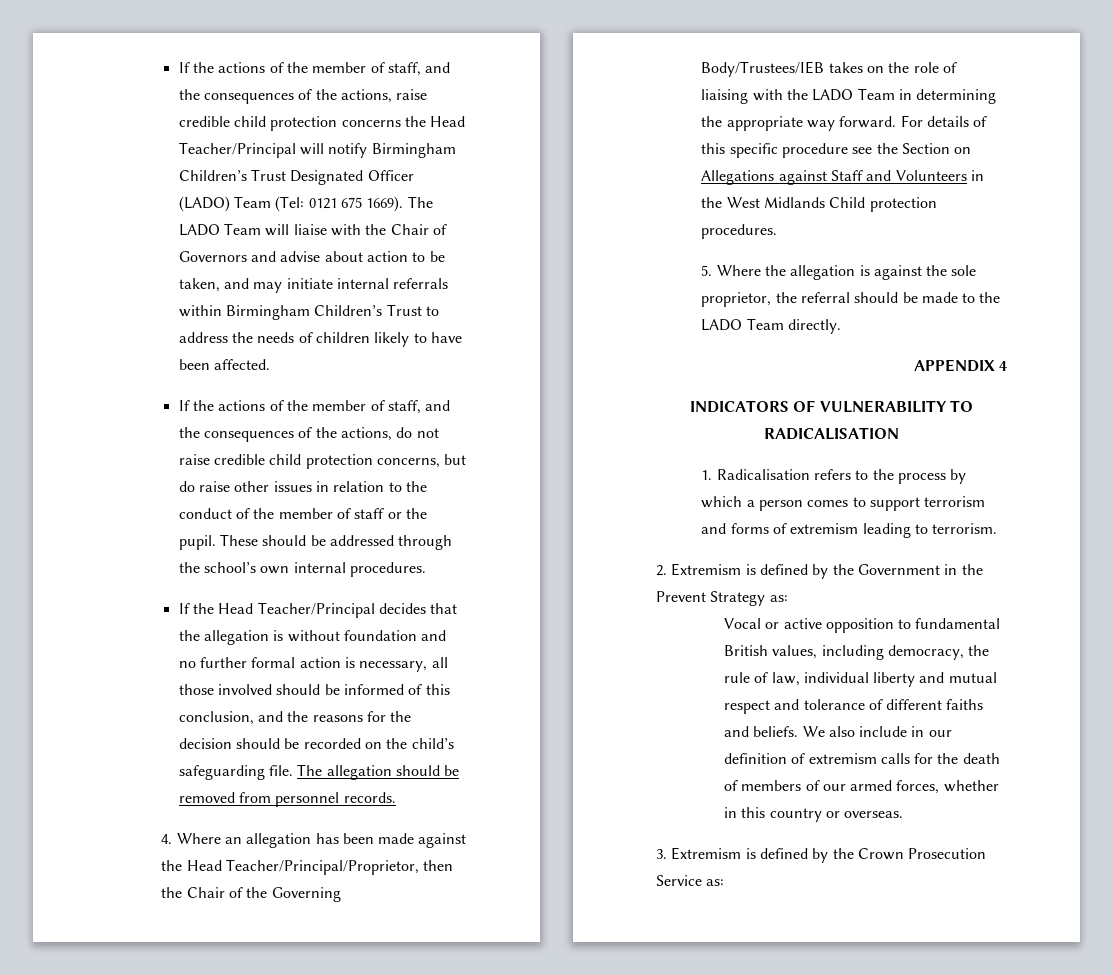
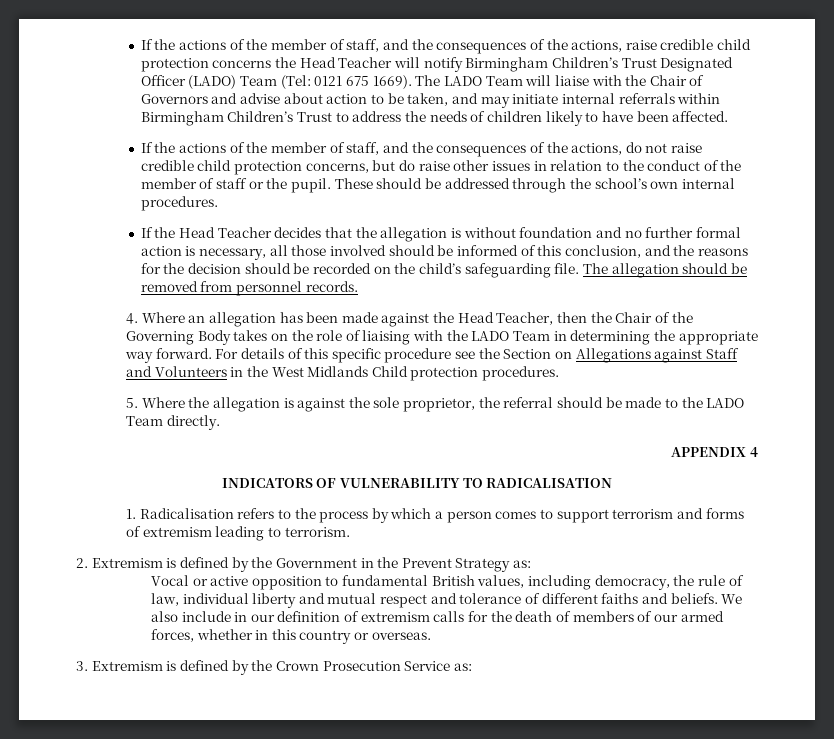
[178,142,296,158] Teacher/Principal -> [338,57,393,68] Teacher
[257,602,375,618] Teacher/Principal -> [217,227,272,238] Teacher
[225,859,419,875] Teacher/Principal/Proprietor, -> [496,312,554,325] Teacher,
[701,61,825,77] Body/Trustees/IEB -> [197,330,231,345] Body

